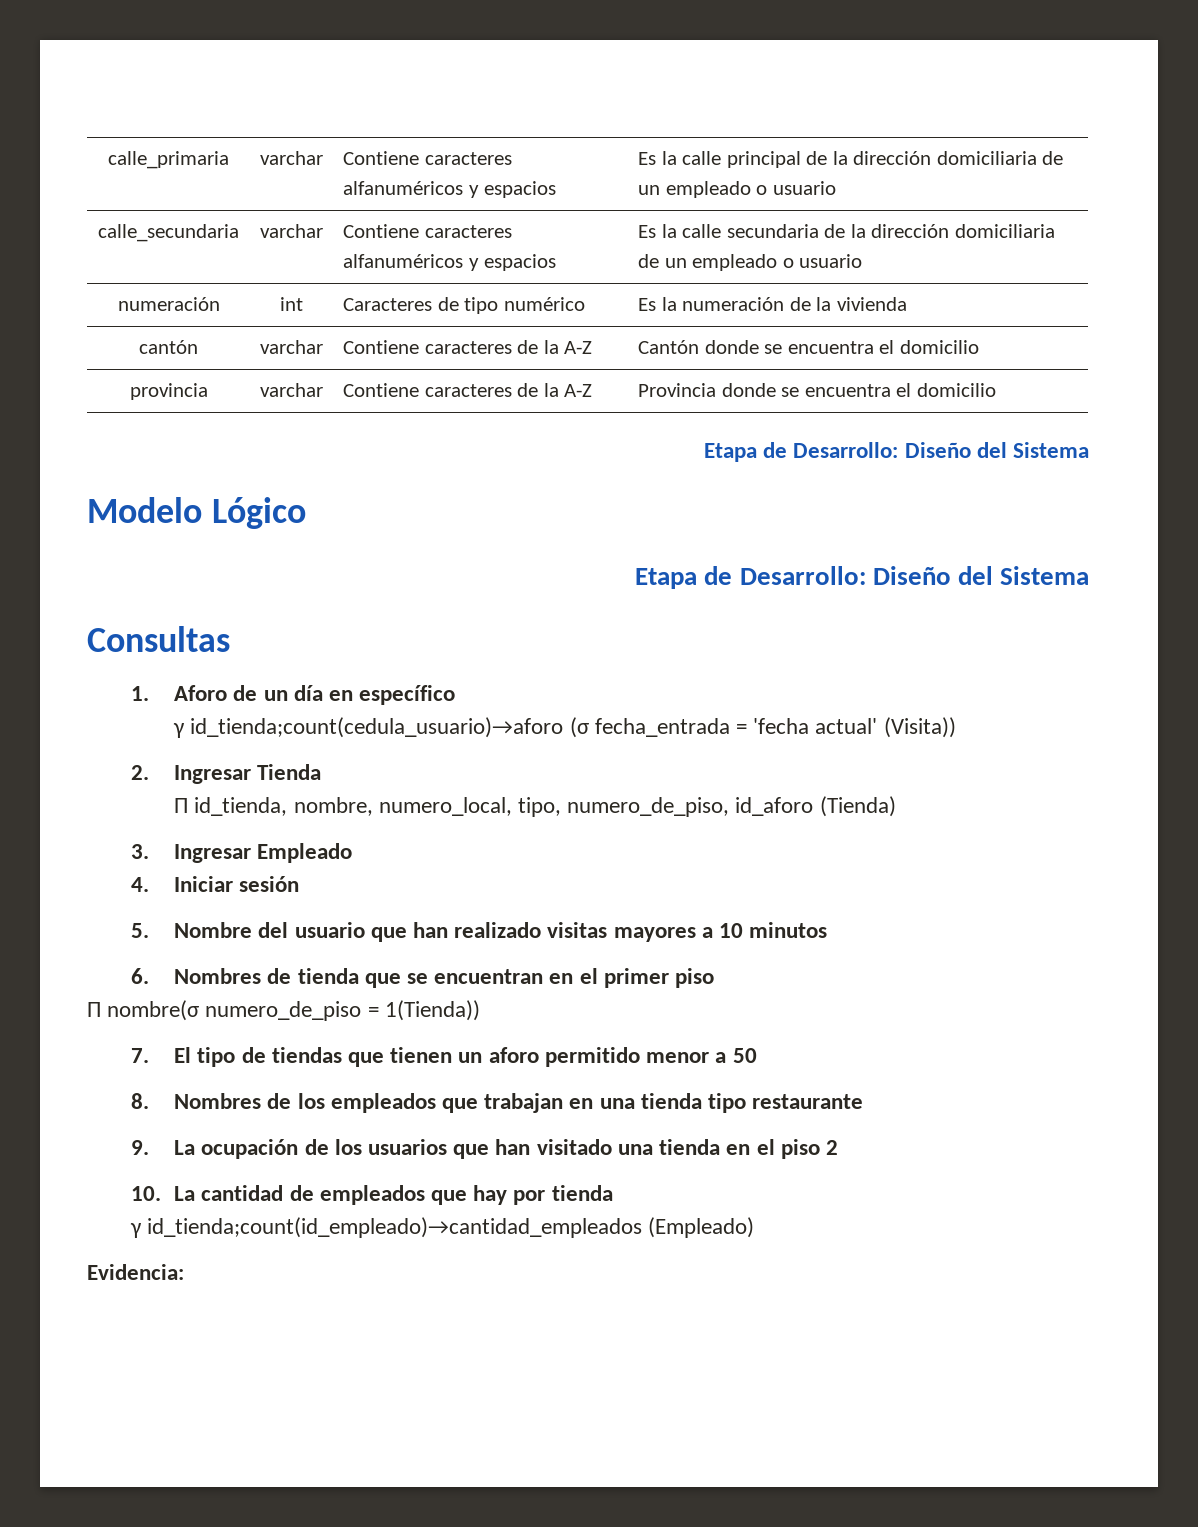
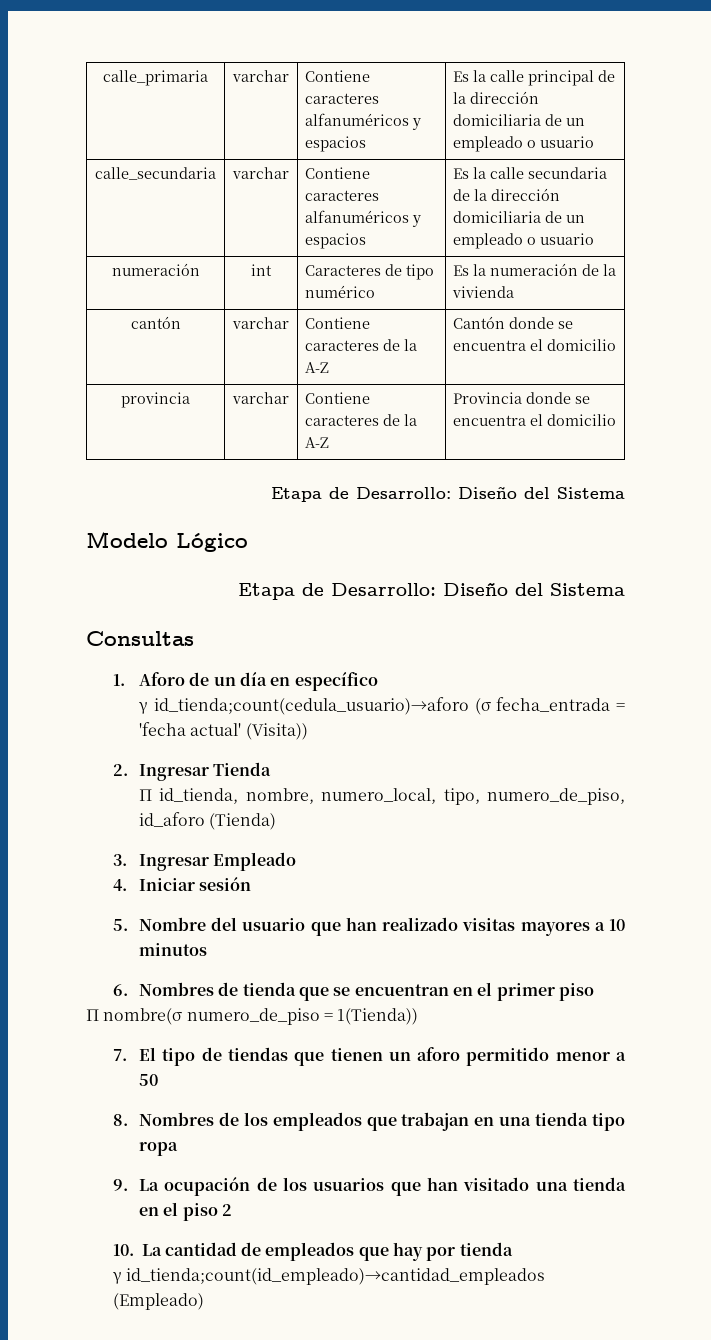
[752,1094,864,1109] restaurante -> [139,1142,179,1156] ropa
[87,1264,184,1280] // Evidencia: -> (204, 1301) none

